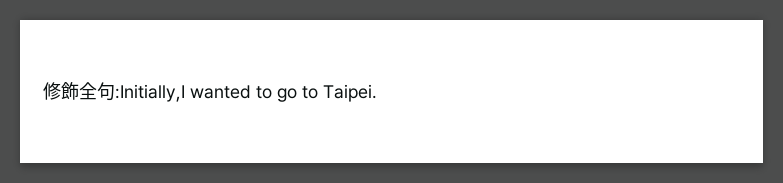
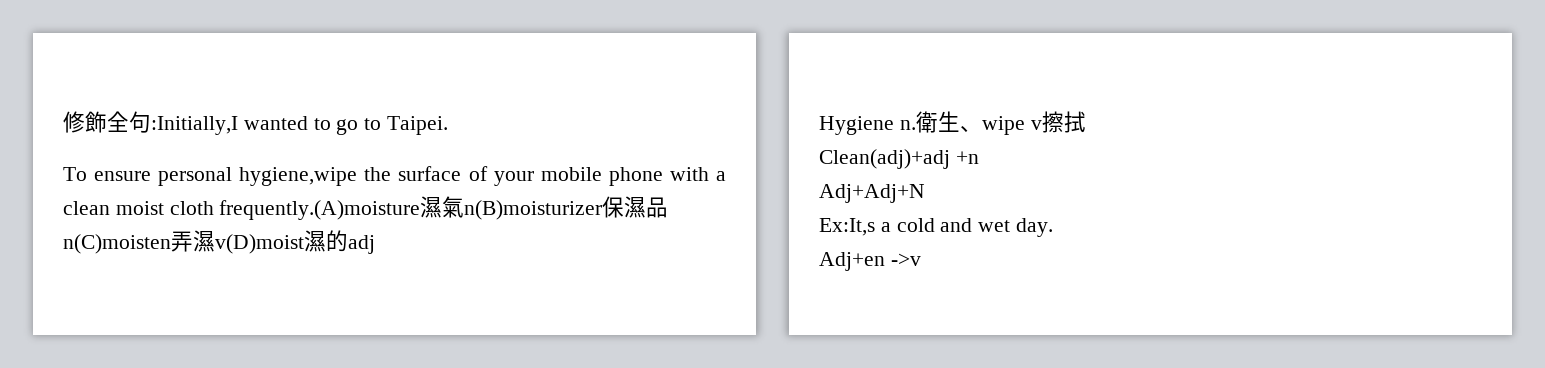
(377, 93) none -> [63,166,726,186] [63,196,669,220] [63,230,375,254] [819,111,1086,135] [819,149,979,169] [819,184,925,203] [819,218,1054,237] [819,252,921,271] // To ensure personal hygiene,wipe the surface of your mobile phone with a clean moist cloth frequently.(A)moisture濕氣n(B)moisturizer保濕品n(C)moisten弄濕v(D)moist濕的adj // Hygiene n.衛生、wipe v擦拭 // Clean(adj)+adj +n // Adj+Adj+N // Ex:It,s a cold and wet day. // Adj+en ->v

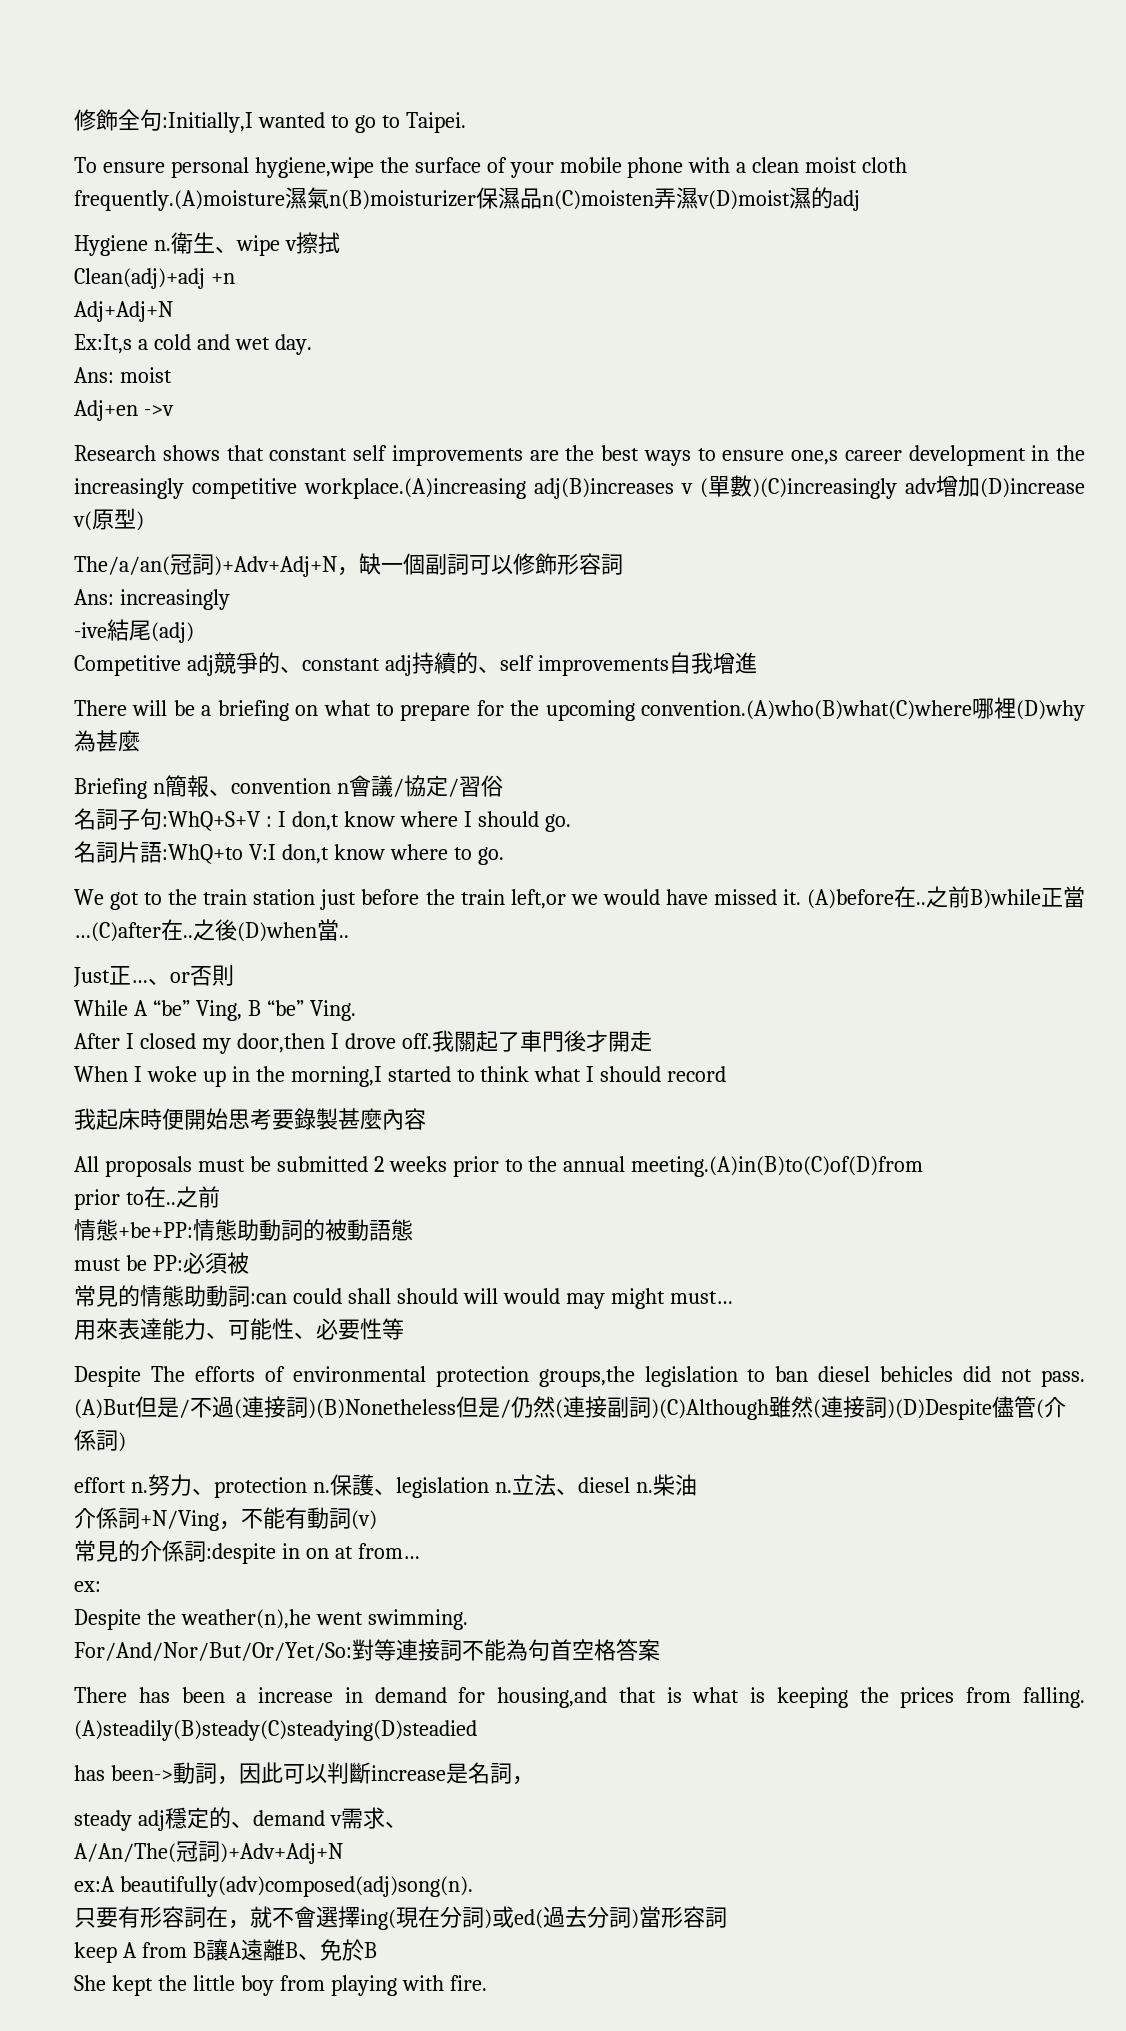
(1054, 227) none -> [74,367,172,383] // Ans: moist
(921, 259) none -> [74,445,1085,466] [74,475,1085,499] [73,508,144,531] [74,553,623,577] [74,589,230,610] [74,619,194,643] [74,652,757,676] [74,697,1085,721] [74,730,140,752] [74,775,503,799] [74,808,571,832] [74,841,504,865] [74,886,1085,910] [74,919,349,942] [73,965,234,987] [74,1000,356,1021] [74,1030,652,1054] [74,1066,727,1087] [74,1108,426,1130] [74,1156,924,1177] [74,1186,220,1210] [74,1219,413,1241] [74,1252,249,1274] [74,1285,733,1309] [74,1318,404,1340] [74,1366,1086,1387] [74,1396,1066,1420] [74,1429,126,1452] [74,1474,697,1498] [74,1507,377,1531] [74,1540,420,1564] [74,1581,101,1592] [74,1609,468,1630] [74,1639,660,1661] [74,1687,1085,1708] [74,1720,477,1741] [74,1762,534,1785] [74,1807,407,1831] [74,1841,343,1864] [74,1876,473,1897] [74,1906,727,1930] [74,1939,377,1963] [74,1975,487,1996] // Research shows that constant self improvements are the best ways to ensure one,s career development in the increasingly competitive workplace.(A)increasing adj(B)increases v (單數)(C)increasingly adv增加(D)increase v(原型) // The/a/an(冠詞)+Adv+Adj+N，缺一個副詞可以修飾形容詞 // Ans: increasingly // -ive結尾(adj) // Competitive adj競爭的、constant adj持續的、self improvements自我增進 // There will be a briefing on what to prepare for the upcoming convention.(A)who(B)what(C)where哪裡(D)why為甚麼 // Briefing n簡報、convention n會議/協定/習俗 // 名詞子句:WhQ+S+V : I don,t know where I should go. // 名詞片語:WhQ+to V:I don,t know where to go. // We got to the train station just before the train left,or we would have missed it. (A)before在..之前B)while正當…(C)after在..之後(D)when當.. // Just正…、or否則 // While A “be” Ving, B “be” Ving. // After I closed my door,then I drove off.我關起了車門後才開走 // When I woke up in the morning,I started to think what I should record // 我起床時便開始思考要錄製甚麼內容 // All proposals must be submitted 2 weeks prior to the annual meeting.(A)in(B)to(C)of(D)from // prior to在..之前 // 情態+be+PP:情態助動詞的被動語態 // must be PP:必須被 // 常見的情態助動詞:can could shall should will would may might must… // 用來表達能力、可能性、必要性等 // Despite The efforts of environmental protection groups,the legislation to ban diesel behicles did not pass. (A)But但是/不過(連接詞)(B)Nonetheless但是/仍然(連接副詞)(C)Although雖然(連接詞)(D)Despite儘管(介係詞) // effort n.努力、protection n.保護、legislation n.立法、diesel n.柴油 // 介係詞+N/Ving，不能有動詞(v) // 常見的介係詞:despite in on at from… // ex: // Despite the weather(n),he went swimming. // For/And/Nor/But/Or/Yet/So:對等連接詞不能為句首空格答案 // There has been a increase in demand for housing,and that is what is keeping the prices from falling. (A)steadily(B)steady(C)steadying(D)steadied // has been->動詞，因此可以判斷increase是名詞， // steady adj穩定的、demand v需求、 // A/An/The(冠詞)+Adv+Adj+N // ex:A beautifully(adv)composed(adj)song(n). // 只要有形容詞在，就不會選擇ing(現在分詞)或ed(過去分詞)當形容詞 // keep A from B讓A遠離B、免於B // She kept the little boy from playing with fire.

